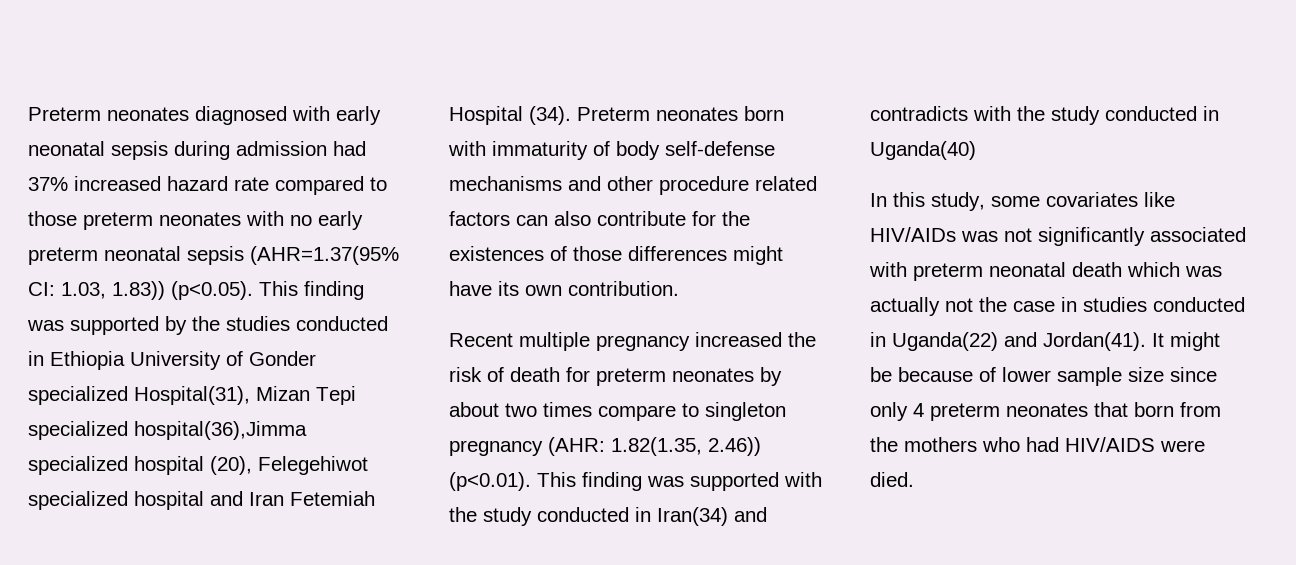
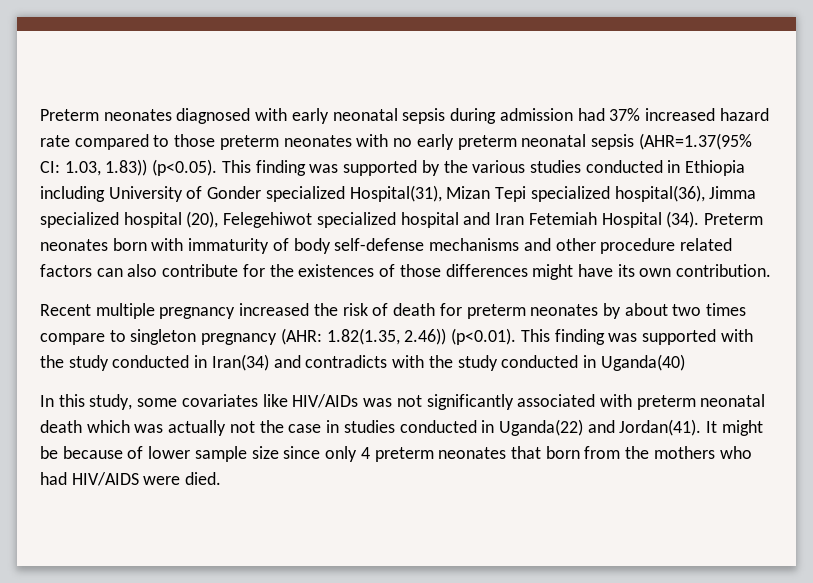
(220, 323) none -> [472,160,526,173] various
(125, 360) none -> [40,186,105,202] including
[134,421,307,440] hospital(36),Jimma -> [614,185,757,202] hospital(36), Jimma

